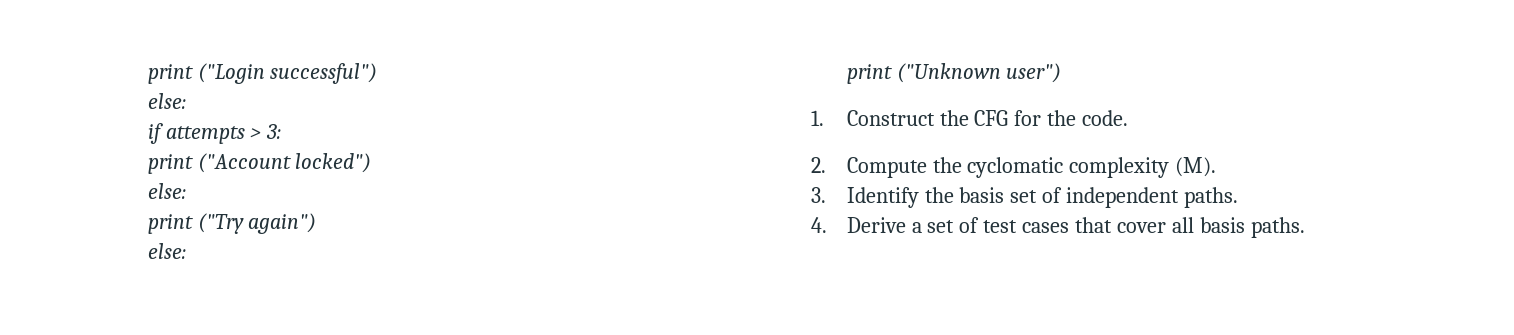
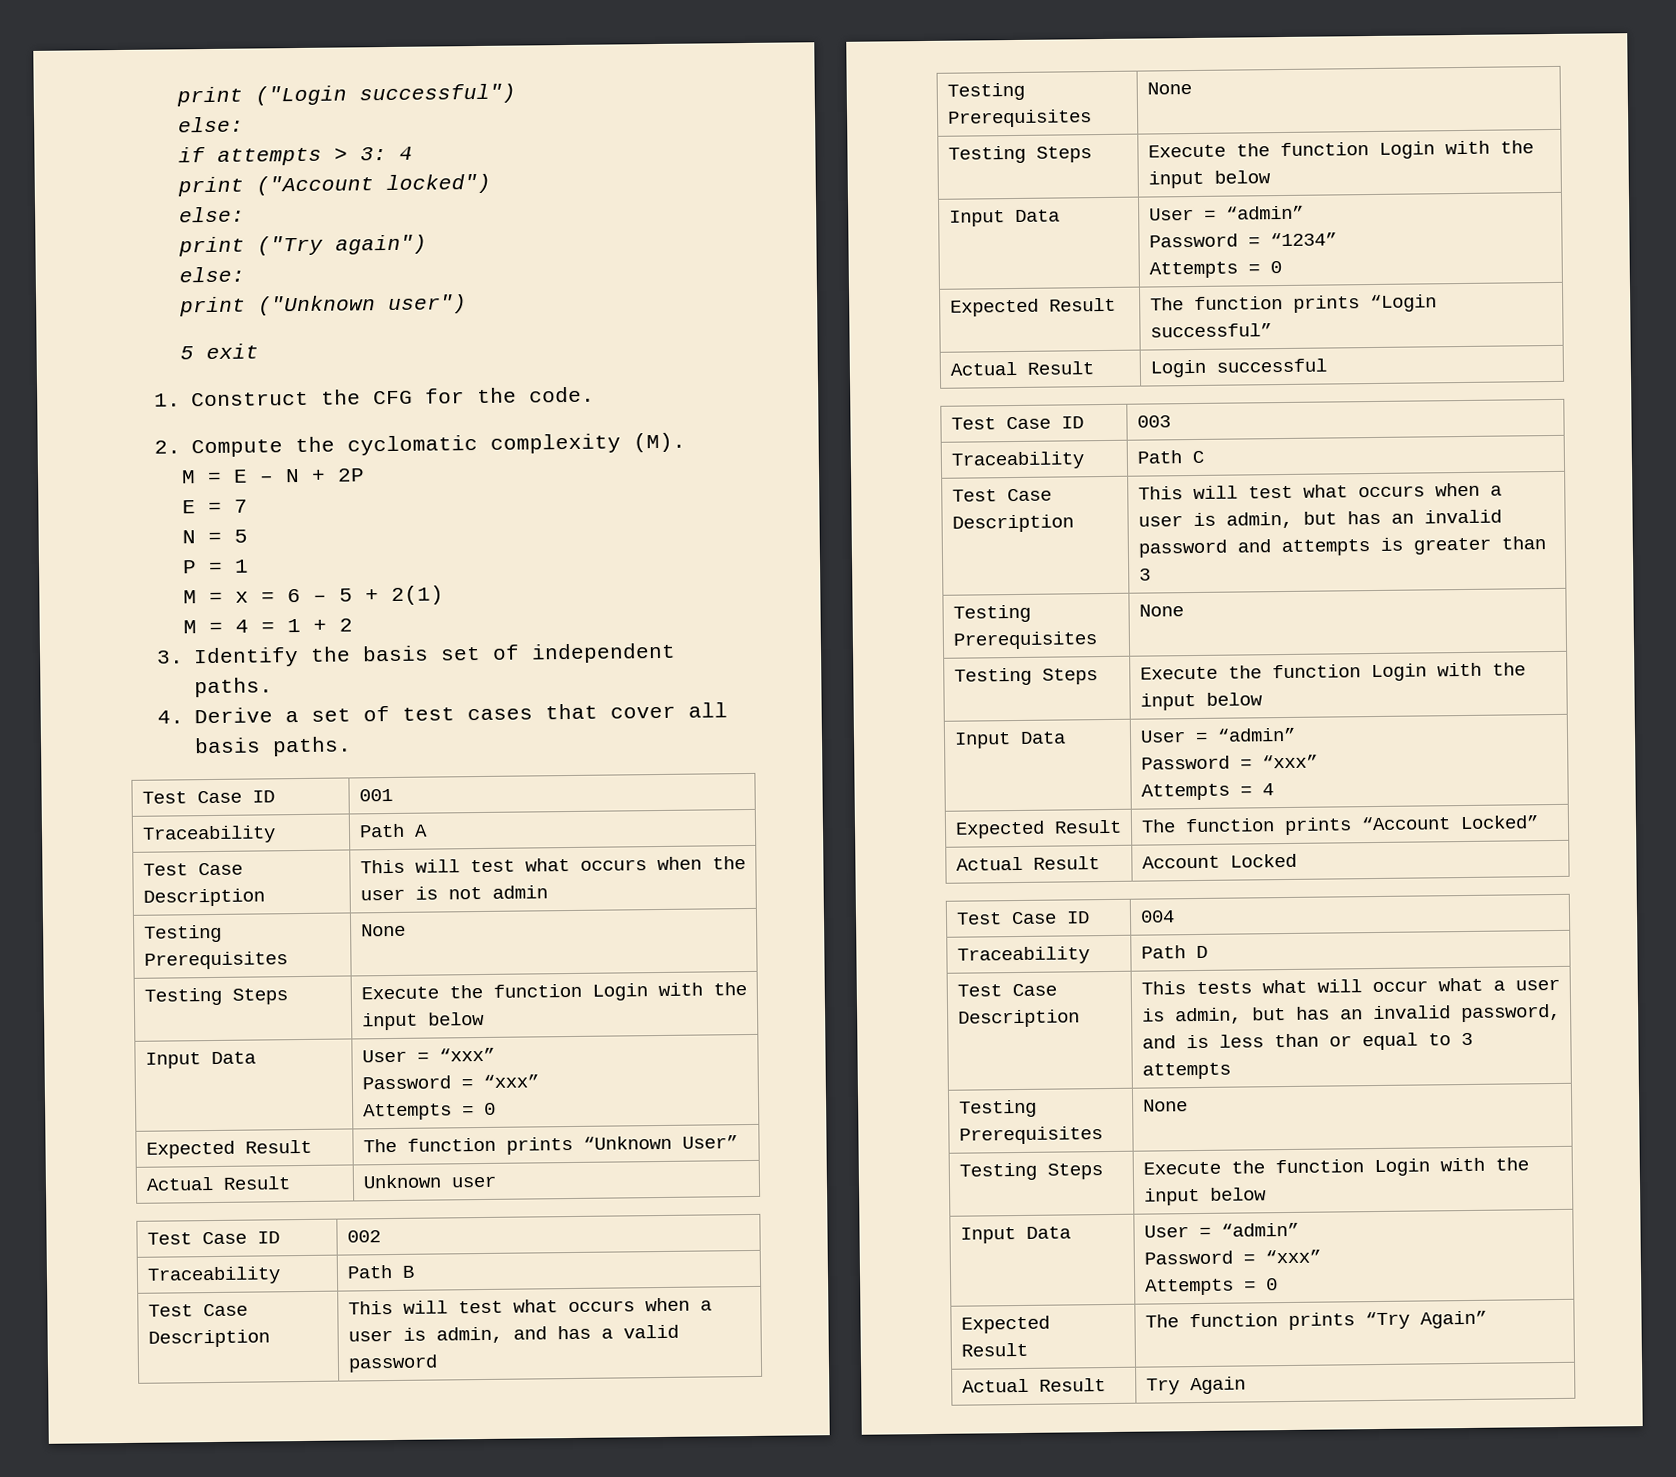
(282, 131) none -> [399,146,414,160] 4
(1062, 73) none -> [180,343,260,360] // 5 exit
(1217, 167) none -> [181,468,366,484] [182,499,249,514] [182,529,249,544] [182,559,250,574] [183,585,445,605] [183,618,354,634] // M = E – N + 2P // E = 7 // N = 5 // P = 1 // M = x = 6 – 5 + 2(1) // M = 4 = 1 + 2
(1305, 227) none -> [141,790,275,804] [358,788,393,802] [141,825,276,844] [358,823,428,838] [142,862,243,876] [142,888,265,907] [359,856,746,874] [359,885,548,901] [143,924,222,943] [143,951,288,970] [360,923,406,937] [143,987,288,1006] [360,982,747,1001] [361,1011,485,1031] [144,1051,256,1069] [361,1047,495,1063] [361,1074,539,1090] [362,1102,496,1121] [145,1139,312,1159] [362,1135,738,1155] [145,1176,290,1191] [362,1174,496,1189] [146,1231,280,1245] [346,1230,381,1243] [146,1266,281,1285] [346,1265,414,1279] [147,1303,248,1317] [147,1329,270,1348] [347,1297,712,1315] [347,1324,679,1344] [347,1354,438,1373] [946,82,1025,101] [946,109,1092,128] [1146,82,1192,95] [947,145,1092,164] [1147,140,1534,159] [1147,170,1271,189] [948,209,1060,227] [1148,205,1304,221] [1148,232,1337,248] [1148,261,1282,279] [949,297,1116,317] [1149,294,1437,313] [1149,323,1272,338] [949,361,1094,376] [1149,358,1327,378] [950,416,1084,430] [1136,415,1171,428] [950,451,1084,470] [1136,450,1204,464] [951,488,1052,502] [951,514,1074,533] [1137,482,1502,500] [1137,509,1502,529] [1137,536,1546,558] [1138,568,1151,581] [952,604,1031,623] [952,631,1098,650] [1138,604,1184,617] [953,667,1098,686] [1139,662,1526,682] [1139,692,1263,711] [953,731,1066,749] [1139,727,1296,743] [1140,754,1318,770] [1140,783,1274,801] [954,819,1122,839] [1140,815,1539,836] [955,856,1100,871] [1141,853,1297,869] [955,911,1090,925] [1139,910,1175,923] [956,946,1090,965] [1140,945,1208,959] [956,983,1057,997] [957,1009,1080,1028] [1140,977,1560,995] [1141,1003,1561,1025] [1141,1032,1473,1051] [1141,1062,1231,1080] [958,1099,1037,1118] [958,1126,1103,1145] [1142,1099,1188,1112] [958,1162,1103,1181] [1142,1157,1529,1177] [1143,1187,1267,1206] [959,1226,1071,1244] [1143,1222,1299,1238] [1143,1249,1321,1265] [1144,1278,1278,1296] [960,1315,1050,1334] [960,1342,1028,1357] [1144,1310,1487,1331] [961,1378,1106,1393] [1145,1376,1246,1395] // Test Case ID | 001 // Traceability | Path A // Test Case Description | This will test what occurs when the user is not admin // Testing Prerequisites | None // Testing Steps | Execute the function Login with the input below // Input Data | User = “xxx” // Password = “xxx” // Attempts = 0 // Expected Result | The function prints “Unknown User” // Actual Result | Unknown user // Test Case ID | 002 // Traceability | Path B // Test Case Description | This will test what occurs when a user is admin, and has a valid password // Testing Prerequisites | None // Testing Steps | Execute the function Login with the input below // Input Data | User = “admin” // Password = “1234” // Attempts = 0 // Expected Result | The function prints “Login successful” // Actual Result | Login successful // Test Case ID | 003 // Traceability | Path C // Test Case Description | This will test what occurs when a user is admin, but has an invalid password and attempts is greater than 3 // Testing Prerequisites | None // Testing Steps | Execute the function Login with the input below // Input Data | User = “admin” // Password = “xxx” // Attempts = 4 // Expected Result | The function prints “Account Locked” // Actual Result | Account Locked // Test Case ID | 004 // Traceability | Path D // Test Case Description | This tests what will occur what a user is admin, but has an invalid password, and is less than or equal to 3 attempts // Testing Prerequisites | None // Testing Steps | Execute the function Login with the input below // Input Data | User = “admin” // Password = “xxx” // Attempts = 0 // Expected Result | The function prints “Try Again” // Actual Result | Try Again

